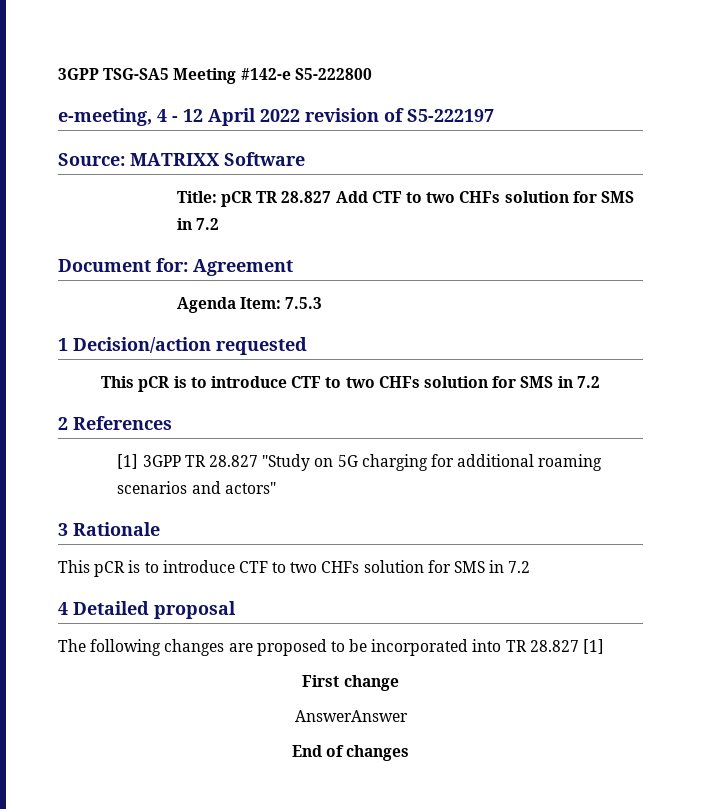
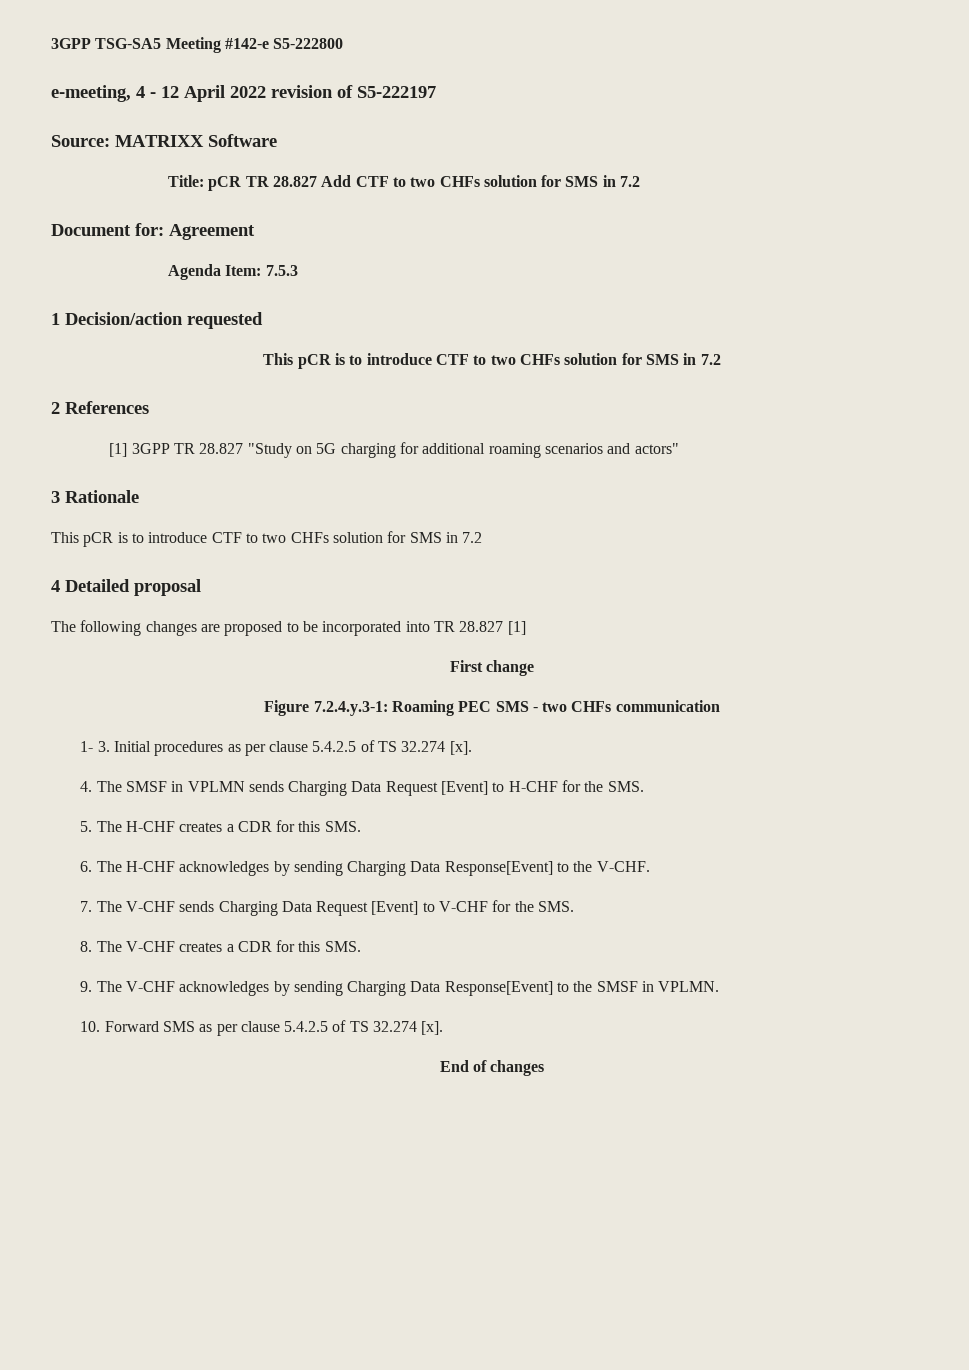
[294,710,408,722] AnswerAnswer -> [264,700,720,716] [80,740,472,756] [80,780,644,796] [80,820,361,832] [80,861,650,876] [80,900,575,916] [80,940,361,952] [80,981,720,996] [80,1020,444,1036] Figure 7.2.4.y.3-1: Roaming PEC SMS - two CHFs communication // 1- 3. Initial procedures as per clause 5.4.2.5 of TS 32.274 [x]. // 4. The SMSF in VPLMN sends Charging Data Request [Event] to H-CHF for the SMS. // 5. The H-CHF creates a CDR for this SMS. // 6. The H-CHF acknowledges by sending Charging Data Response[Event] to the V-CHF. // 7. The V-CHF sends Charging Data Request [Event] to V-CHF for the SMS. // 8. The V-CHF creates a CDR for this SMS. // 9. The V-CHF acknowledges by sending Charging Data Response[Event] to the SMSF in VPLMN. // 10. Forward SMS as per clause 5.4.2.5 of TS 32.274 [x].

